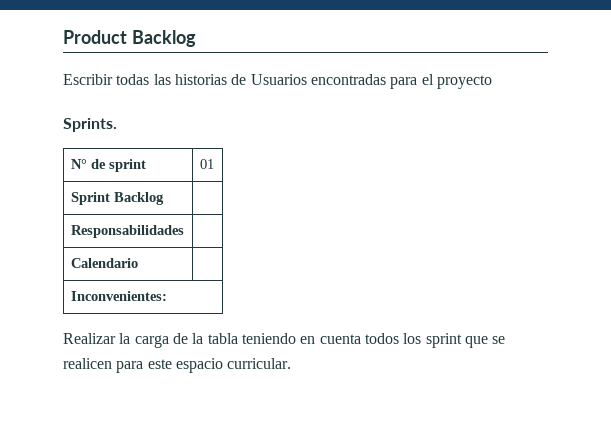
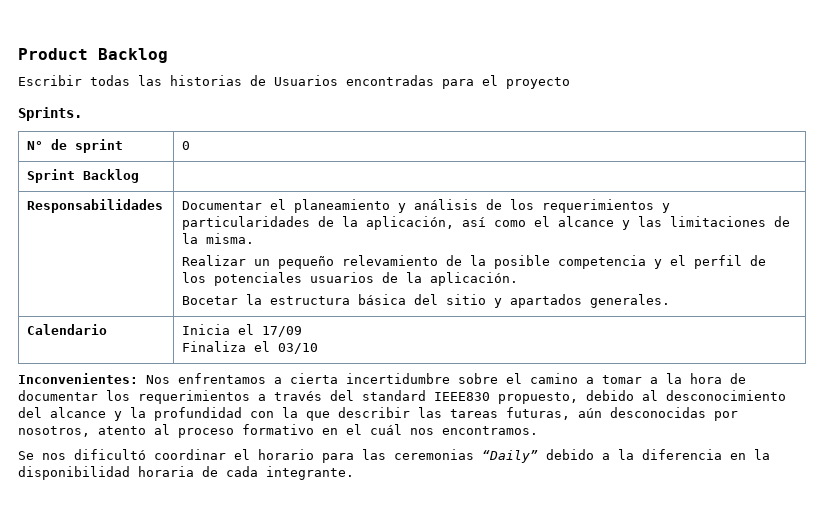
[199,159,214,169] 01 -> [182,141,191,150] 0
[70,258,138,268] [70,291,167,301] [63,333,506,348] [63,358,292,373] // Calendario | // Inconvenientes: // Realizar la carga de la tabla teniendo en cuenta todos los sprint que se realicen para este espacio curricular. -> [182,199,671,213] [182,216,791,230] [182,233,255,244] [182,255,767,269] [182,272,519,286] [182,294,671,308] [27,324,108,335] [182,324,303,337] [182,341,319,354] [18,373,746,384] [18,390,786,404] [18,407,738,421] [18,424,538,438] [18,449,770,463] [18,466,354,480] Documentar el planeamiento y análisis de los requerimientos y particularidades de la aplicación, así como el alcance y las limitaciones de la misma. // Realizar un pequeño relevamiento de la posible competencia y el perfil de los potenciales usuarios de la aplicación. // Bocetar la estructura básica del sitio y apartados generales. // Calendario | Inicia el 17/09 // Finaliza el 03/10 // Inconvenientes: Nos enfrentamos a cierta incertidumbre sobre el camino a tomar a la hora de documentar los requerimientos a través del standard IEEE830 propuesto, debido al desconocimiento del alcance y la profundidad con la que describir las tareas futuras, aún desconocidas por nosotros, atento al proceso formativo en el cuál nos encontramos. // Se nos dificultó coordinar el horario para las ceremonias “Daily” debido a la diferencia en la disponibilidad horaria de cada integrante.

